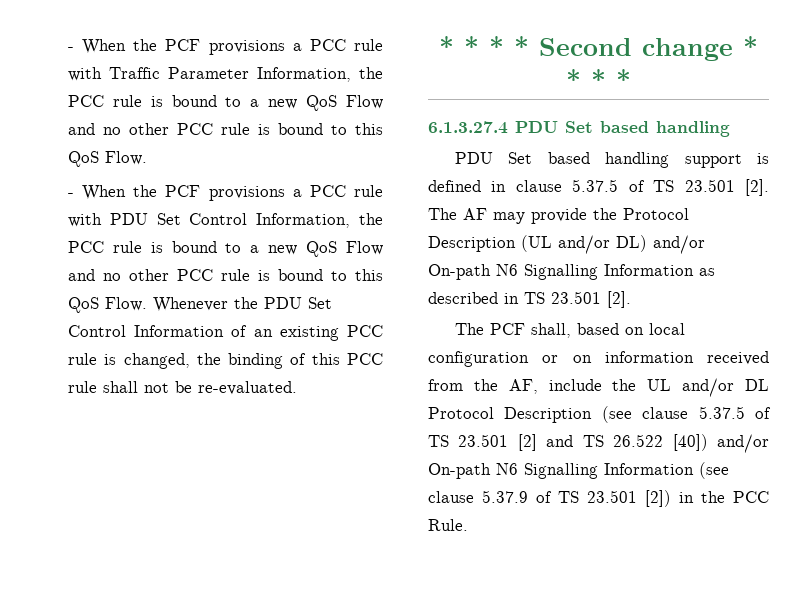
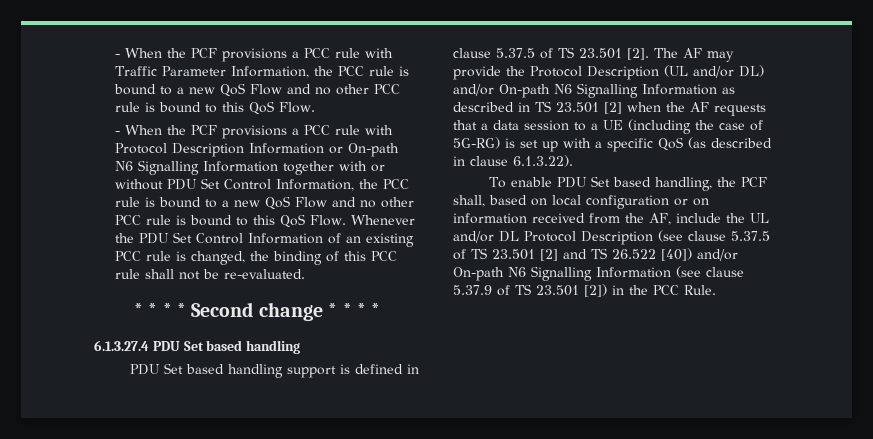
(102, 220) none -> [114,143,399,157] [114,160,385,175] [114,179,163,190] Protocol Description Information or On-path N6 Signalling Information together with or without
[607,291,631,308] [454,323,484,335] [2]. // The -> [604,102,766,116] [453,119,763,134] [453,137,772,152] [453,155,573,167] [489,176,737,191] [2] when the AF requests that a data session to a UE (including the case of 5G-RG) is set up with a specific QoS (as described in clause 6.1.3.22). // To enable PDU Set based handling, the

